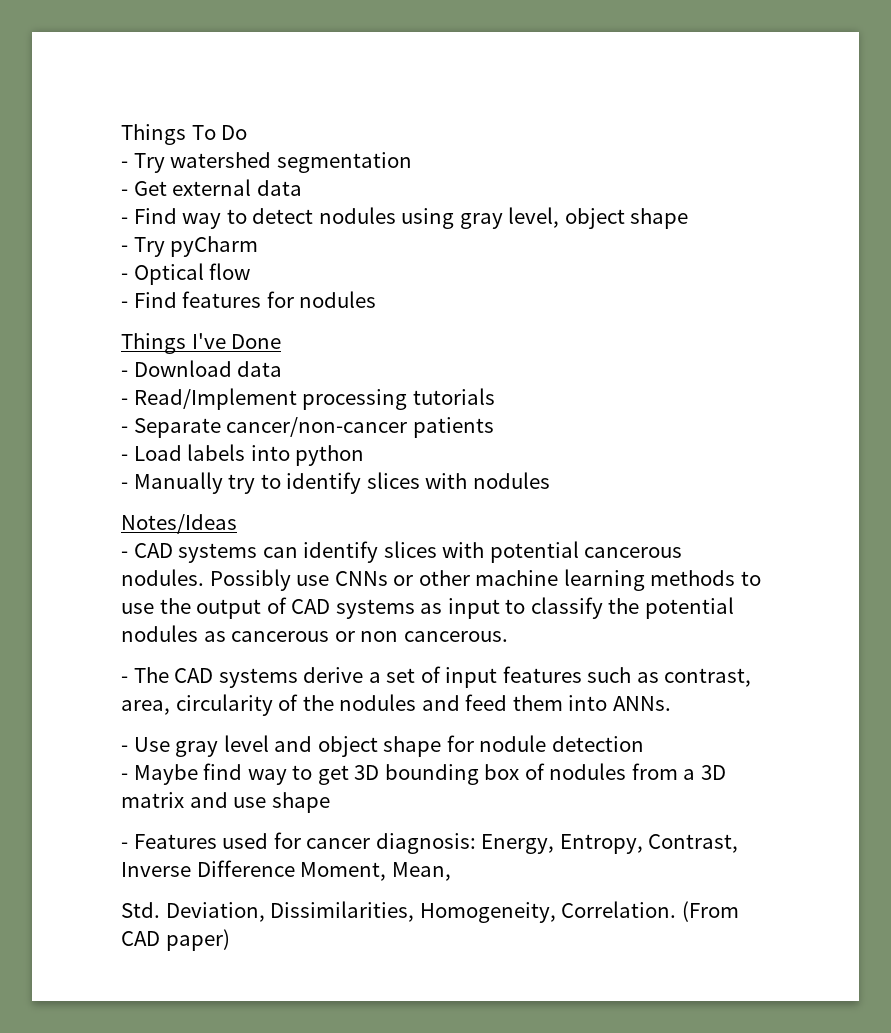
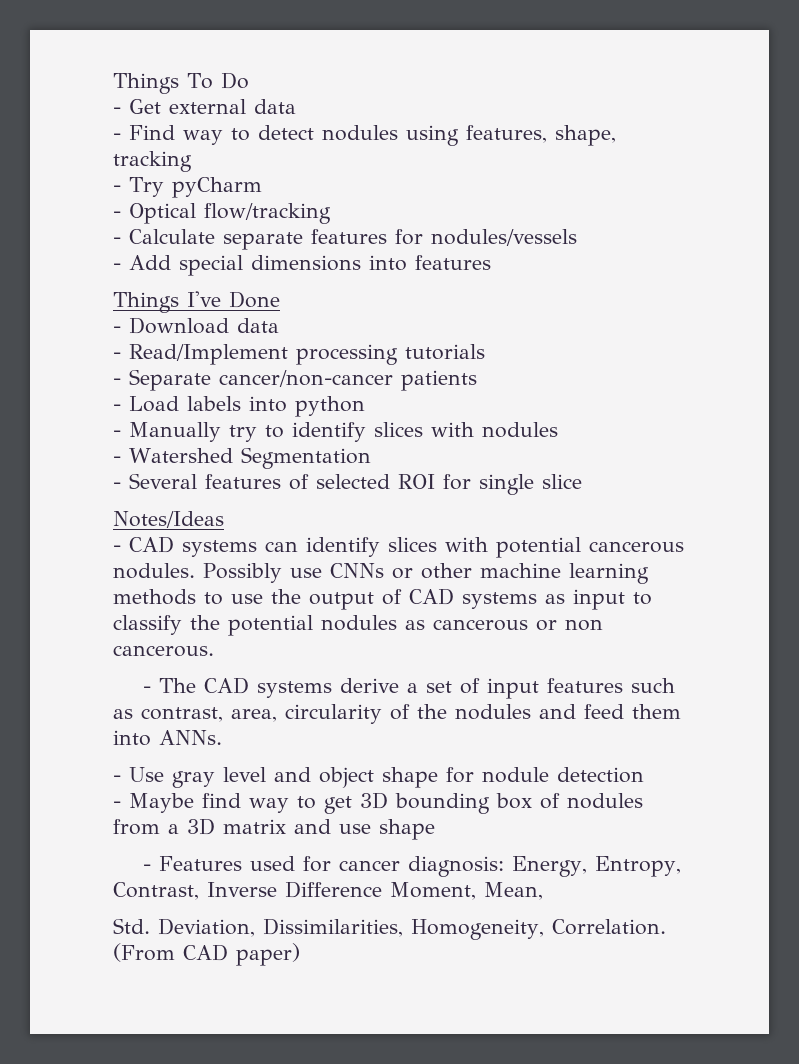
[121,152,412,173] // - Try watershed segmentation -> (249, 80) none
[459,207,689,229] gray level, object shape -> [466,125,616,146] [113,151,192,172] features, shape, tracking
[209,263,251,280] [121,291,377,308] flow // - Find features for nodules -> [204,203,331,224] [113,229,577,250] [113,255,491,276] flow/tracking // - Calculate separate features for nodules/vessels // - Add special dimensions into features
(550, 480) none -> [113,447,371,469] [113,473,582,495] // - Watershed Segmentation // - Several features of selected ROI for single slice

